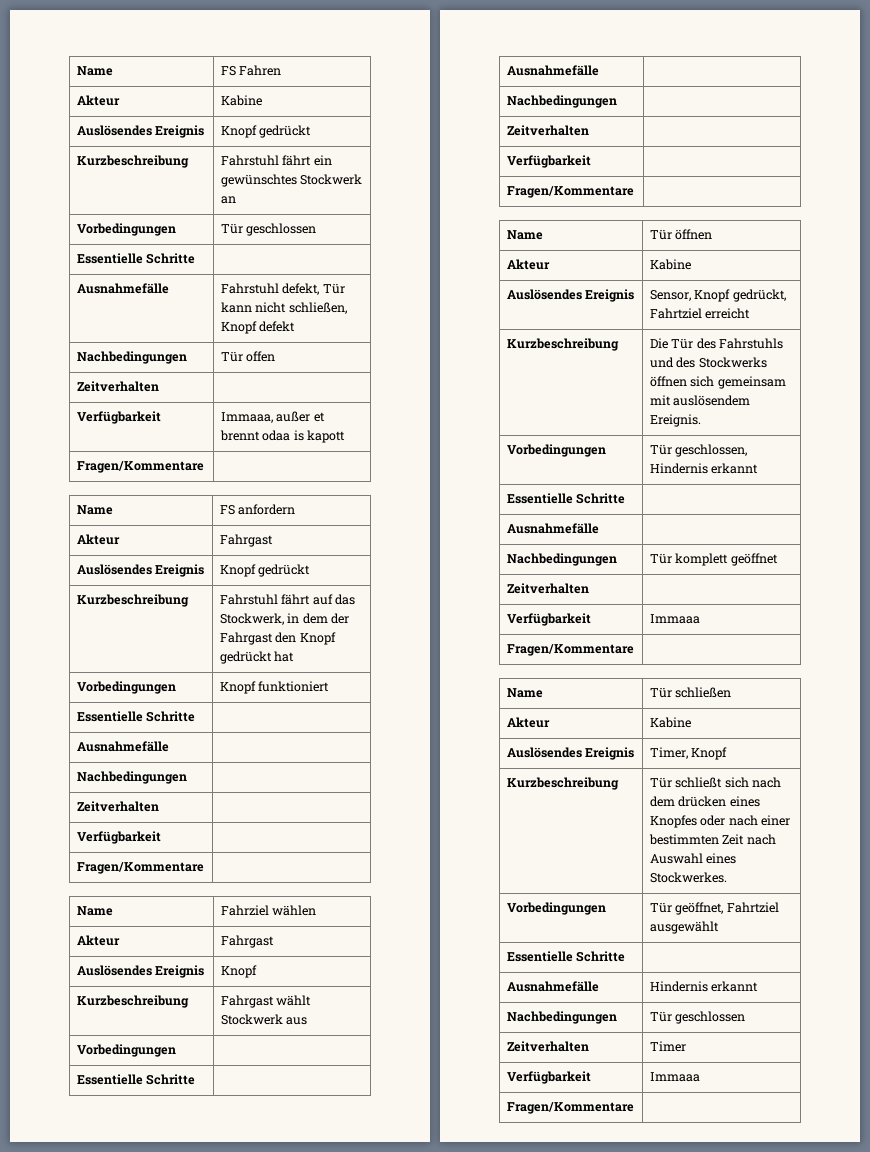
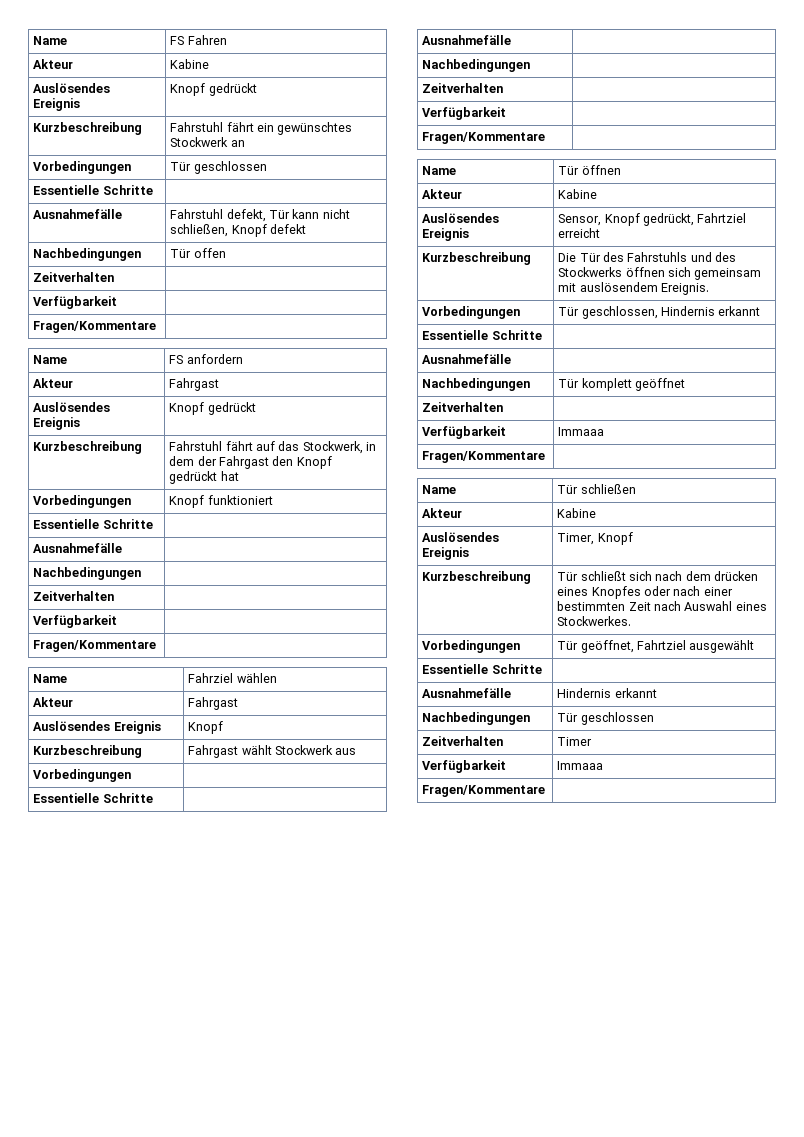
[220,411,325,423] [219,430,346,443] Immaaa, außer et brennt odaa is kapott -> (118, 302) none

